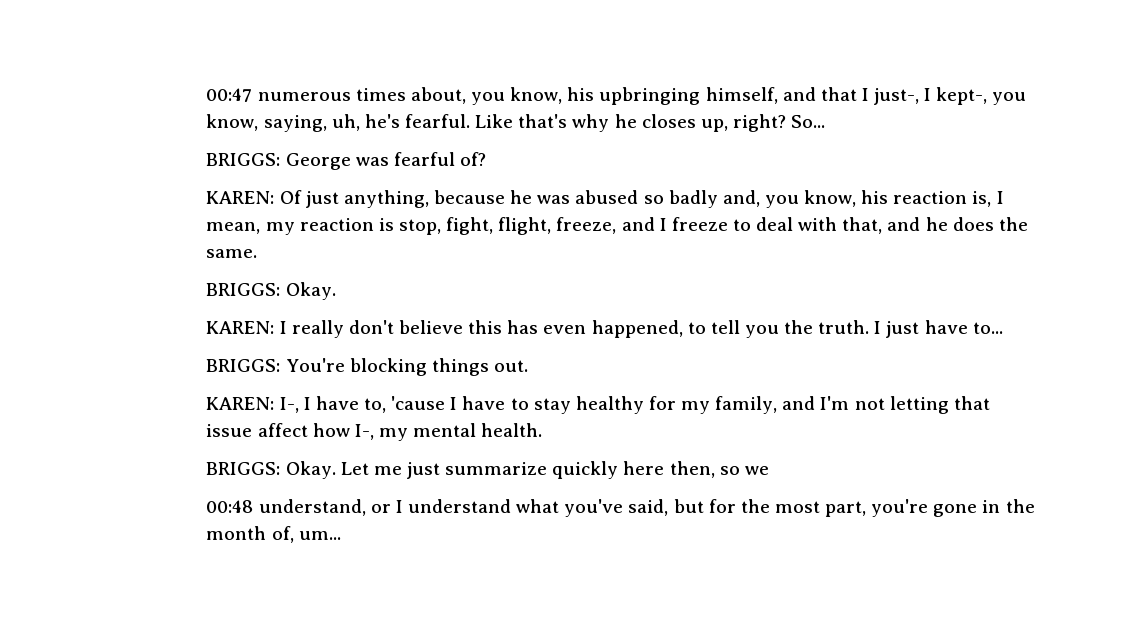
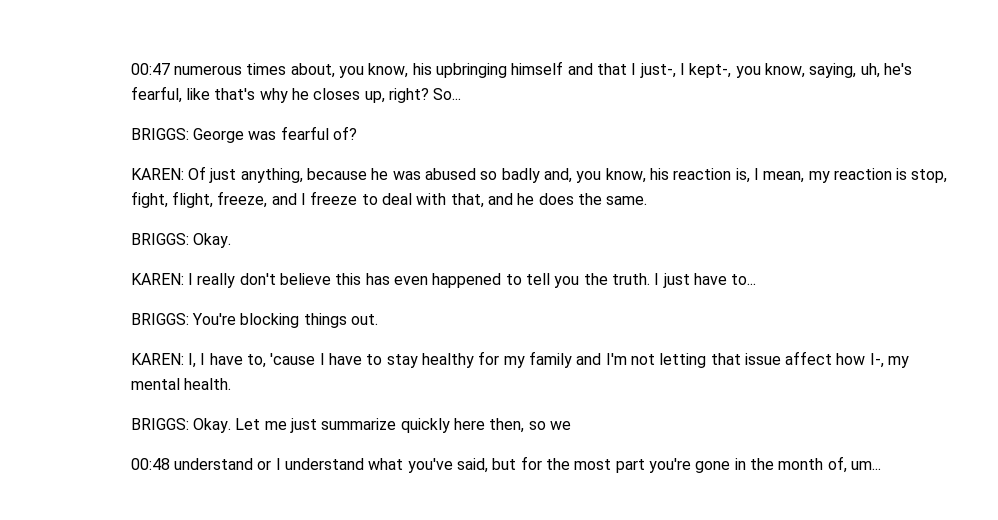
[705,87,778,104] himself, -> [511,61,564,75] himself
[405,114,514,128] fearful. Like -> [130,86,211,103] fearful, like
[591,320,683,338] happened, -> [432,273,502,288] happened
[279,397,299,413] I-, -> [188,353,197,368] I,
[715,396,778,414] family, -> [528,351,572,368] family
[258,499,366,516] understand, -> [174,458,254,470] understand
[825,501,867,517] part, -> [615,459,645,473] part

